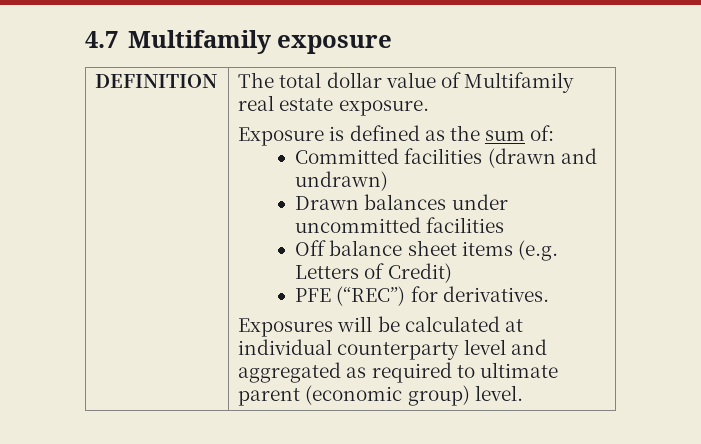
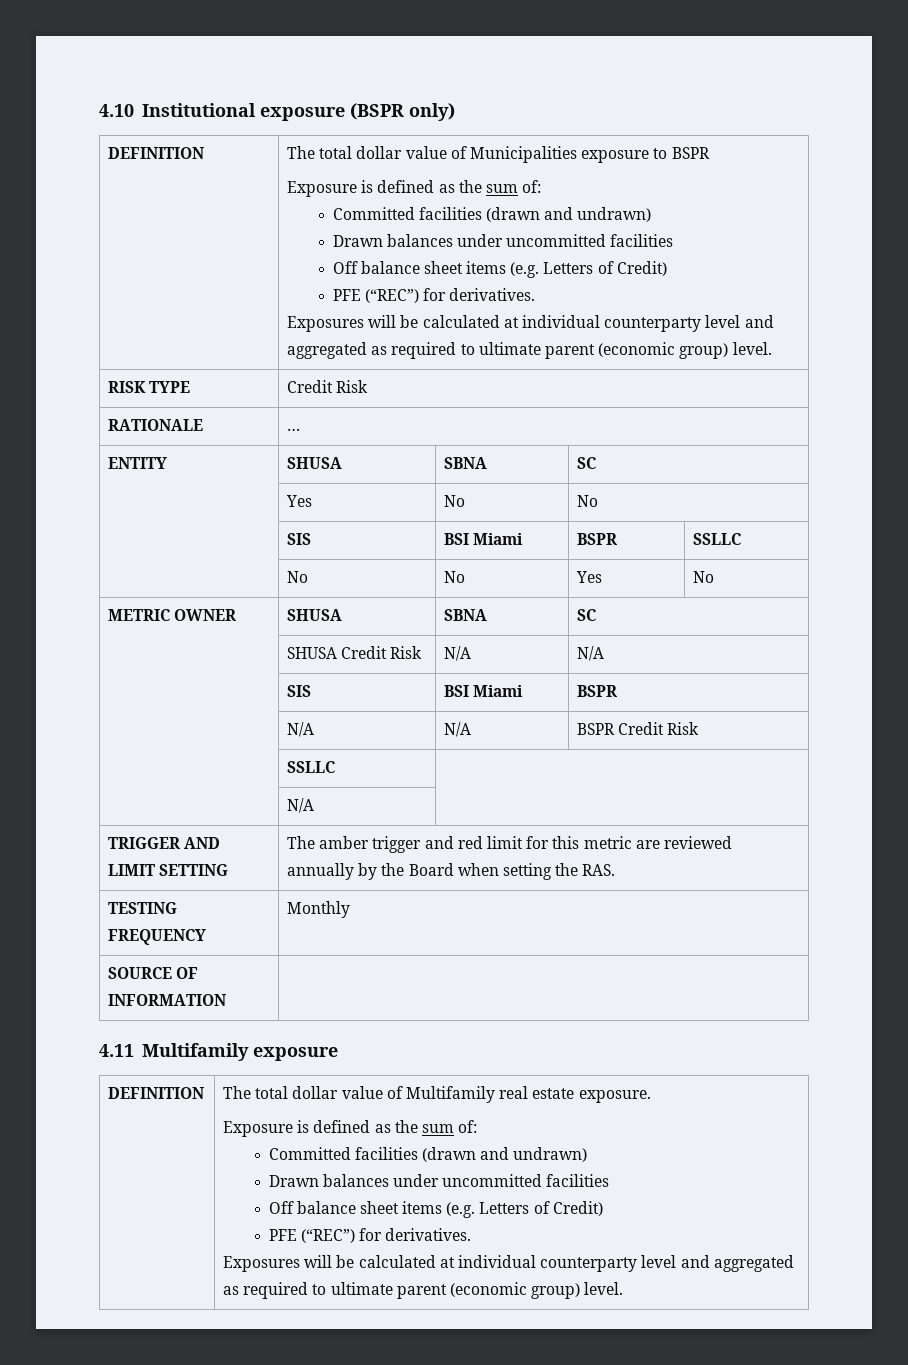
[85,31,118,48] 4.7 -> [99,103,455,121] [108,147,205,159] [287,146,710,163] [287,180,542,197] [332,207,652,222] [332,234,674,247] [332,261,667,278] [332,288,536,303] [287,315,774,332] [287,342,772,359] [108,381,191,393] [287,380,369,393] [108,419,204,431] [287,428,301,431] [108,457,168,469] [287,457,343,469] [444,457,488,469] [577,457,597,469] [286,495,313,507] [444,495,466,507] [577,495,599,507] [287,533,312,545] [444,533,524,545] [577,533,619,545] [693,533,742,545] [287,571,309,583] [444,571,466,583] [576,571,603,583] [693,571,715,583] [108,609,238,621] [287,609,343,621] [444,609,488,621] [577,609,597,621] [287,646,423,659] [444,646,472,661] [577,646,605,661] [287,685,312,697] [444,685,524,697] [577,685,619,697] [287,722,315,737] [444,722,472,737] [577,722,700,735] [287,761,336,773] [287,798,315,813] [108,837,221,849] [108,864,229,876] [287,836,732,853] [287,863,616,880] [108,902,178,914] [108,929,207,945] [287,901,351,918] [108,967,199,979] [108,994,227,1006] [99,1044,134,1057] 4.10 Institutional exposure (BSPR only) // DEFINITION | The total dollar value of Municipalities exposure to BSPR // Exposure is defined as the sum of: // Committed facilities (drawn and undrawn) // Drawn balances under uncommitted facilities // Off balance sheet items (e.g. Letters of Credit) // PFE (“REC”) for derivatives. // Exposures will be calculated at individual counterparty level and aggregated as required to ultimate parent (economic group) level. // RISK TYPE | Credit Risk // RATIONALE | … // ENTITY | SHUSA | SBNA | SC // | Yes | No | No // | SIS | BSI Miami | BSPR | SSLLC // | No | No | Yes | No // METRIC OWNER | SHUSA | SBNA | SC // | SHUSA Credit Risk | N/A | N/A // | SIS | BSI Miami | BSPR // | N/A | N/A | BSPR Credit Risk // | SSLLC | // | N/A | // TRIGGER AND LIMIT SETTING | The amber trigger and red limit for this metric are reviewed annually by the Board when setting the RAS. // TESTING FREQUENCY | Monthly // SOURCE OF INFORMATION | // 4.11

